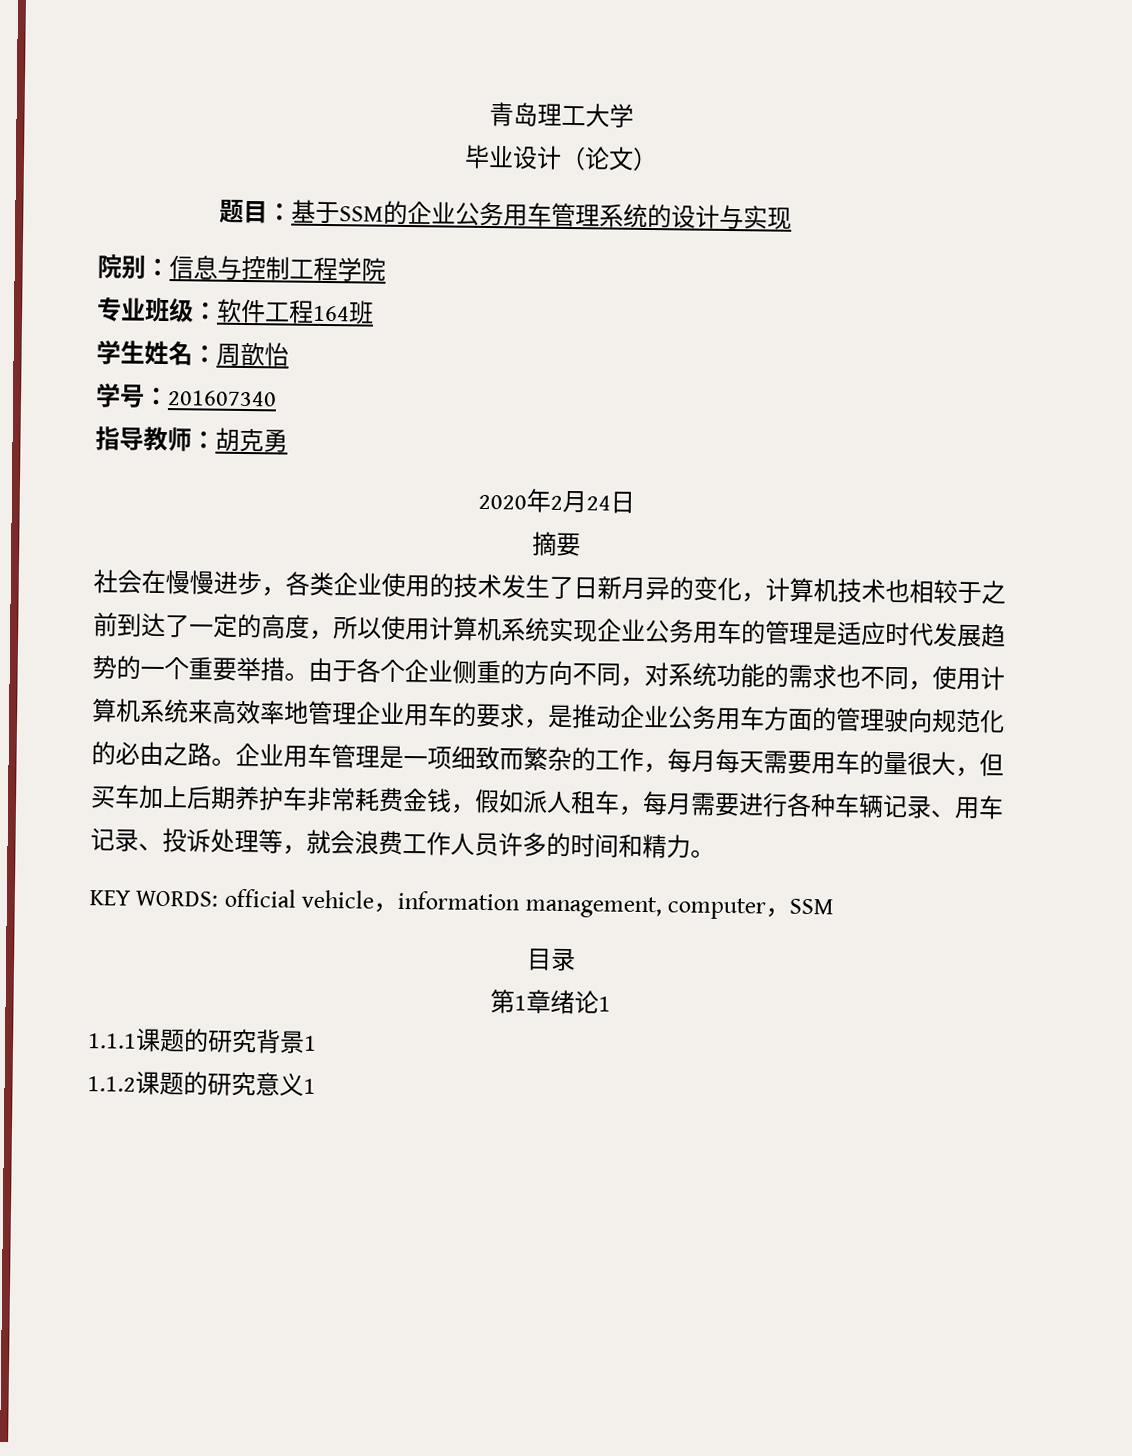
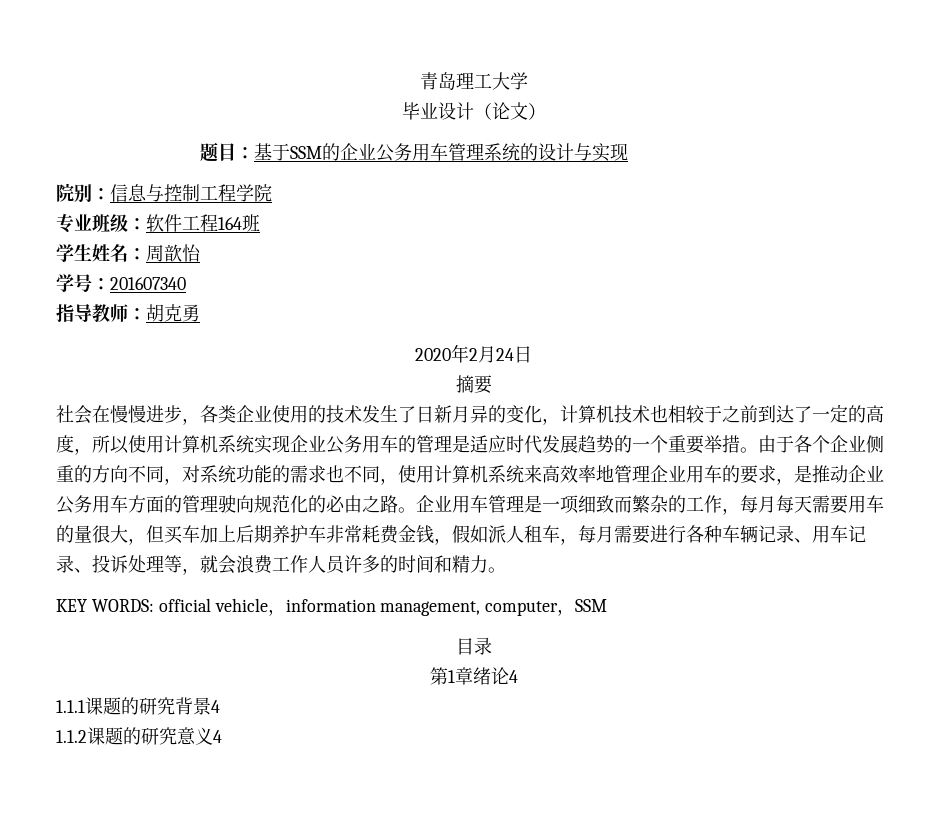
[597,996,611,1012] 1 -> [508,670,518,683] 4
[303,1035,317,1051] 1 -> [211,700,220,713] 4
[303,1078,316,1094] 1 -> [213,730,222,743] 4

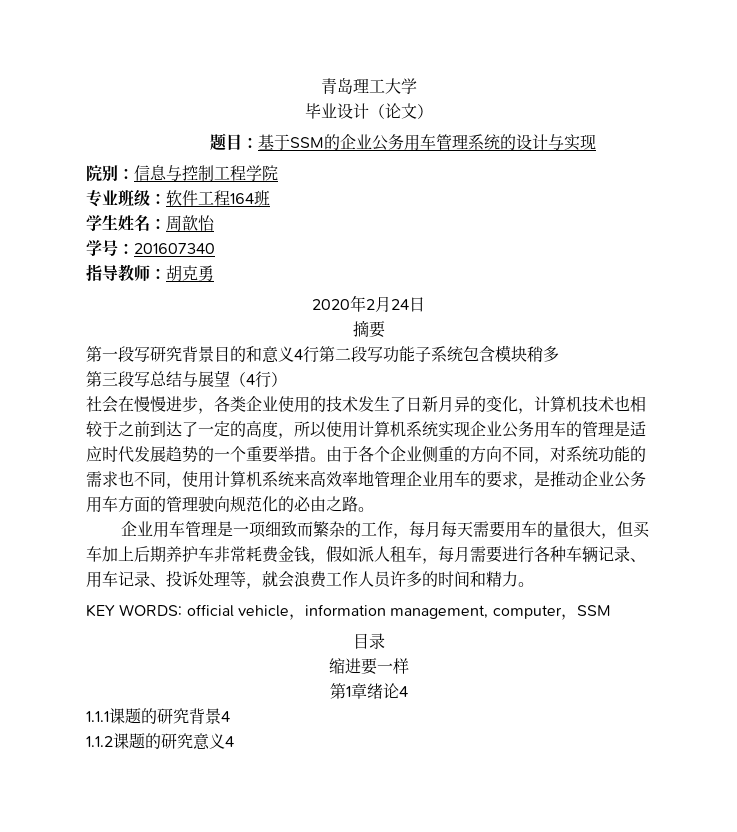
(492, 384) none -> [86,345,559,363] [86,370,287,388] // 第一段写研究背景目的和意义4行第二段写功能子系统包含模块稍多 // 第三段写总结与展望（4行）
(416, 510) none -> (374, 509) //
(492, 646) none -> [328,658,409,675] // 缩进要一样

